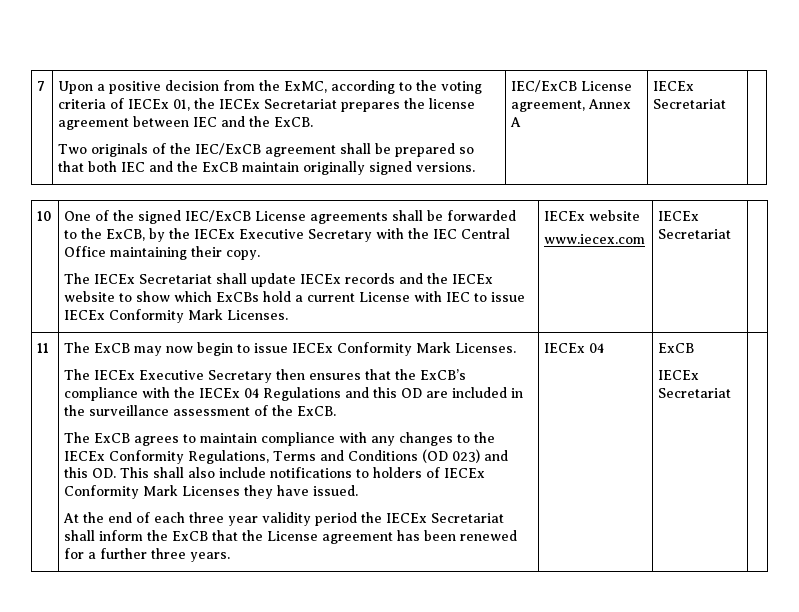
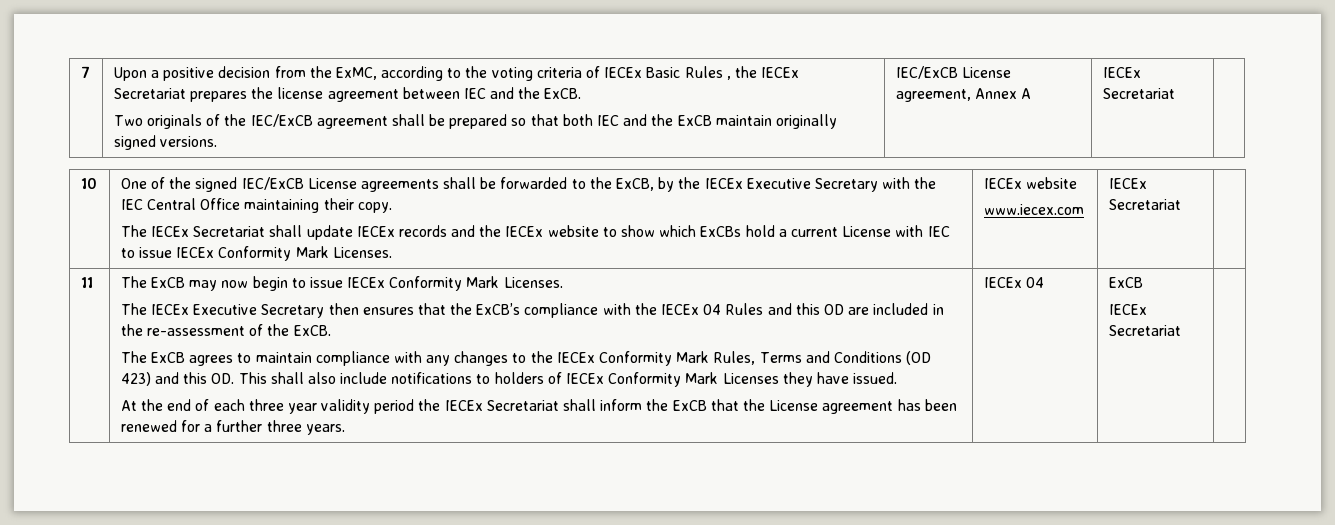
[173,99,191,111] 01, -> [646,66,731,80] Basic Rules ,
[263,387,342,401] Regulations -> [725,303,764,315] Rules
[89,405,251,416] surveillance assessment -> [147,326,246,336] re-assessment
[188,450,270,464] Regulations, -> [676,351,756,365] Mark Rules,
[452,449,481,463] 023) -> [120,372,151,386] 423)

